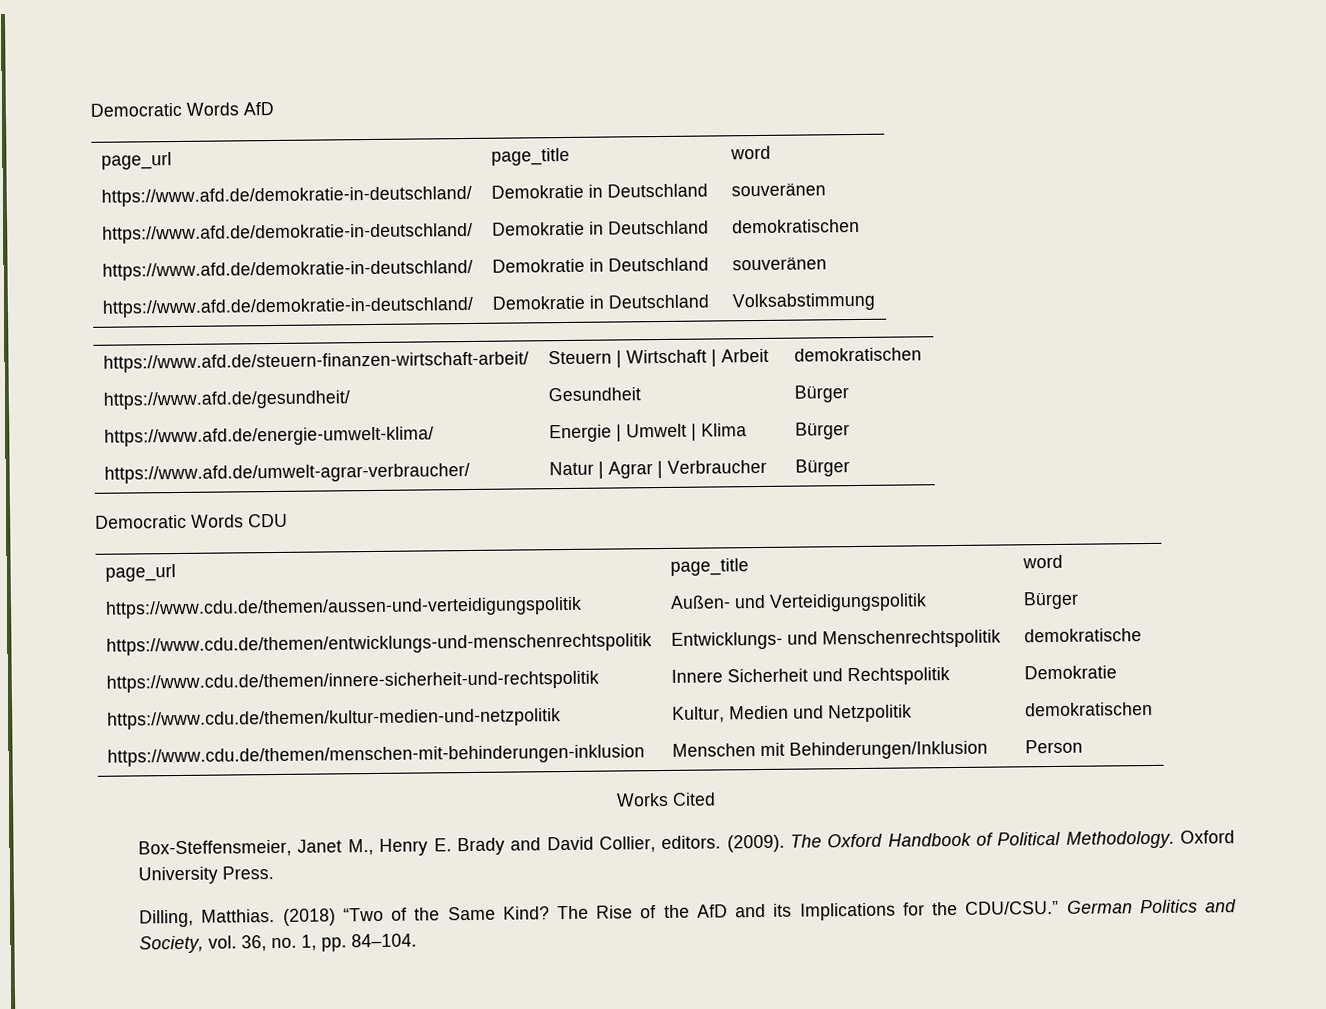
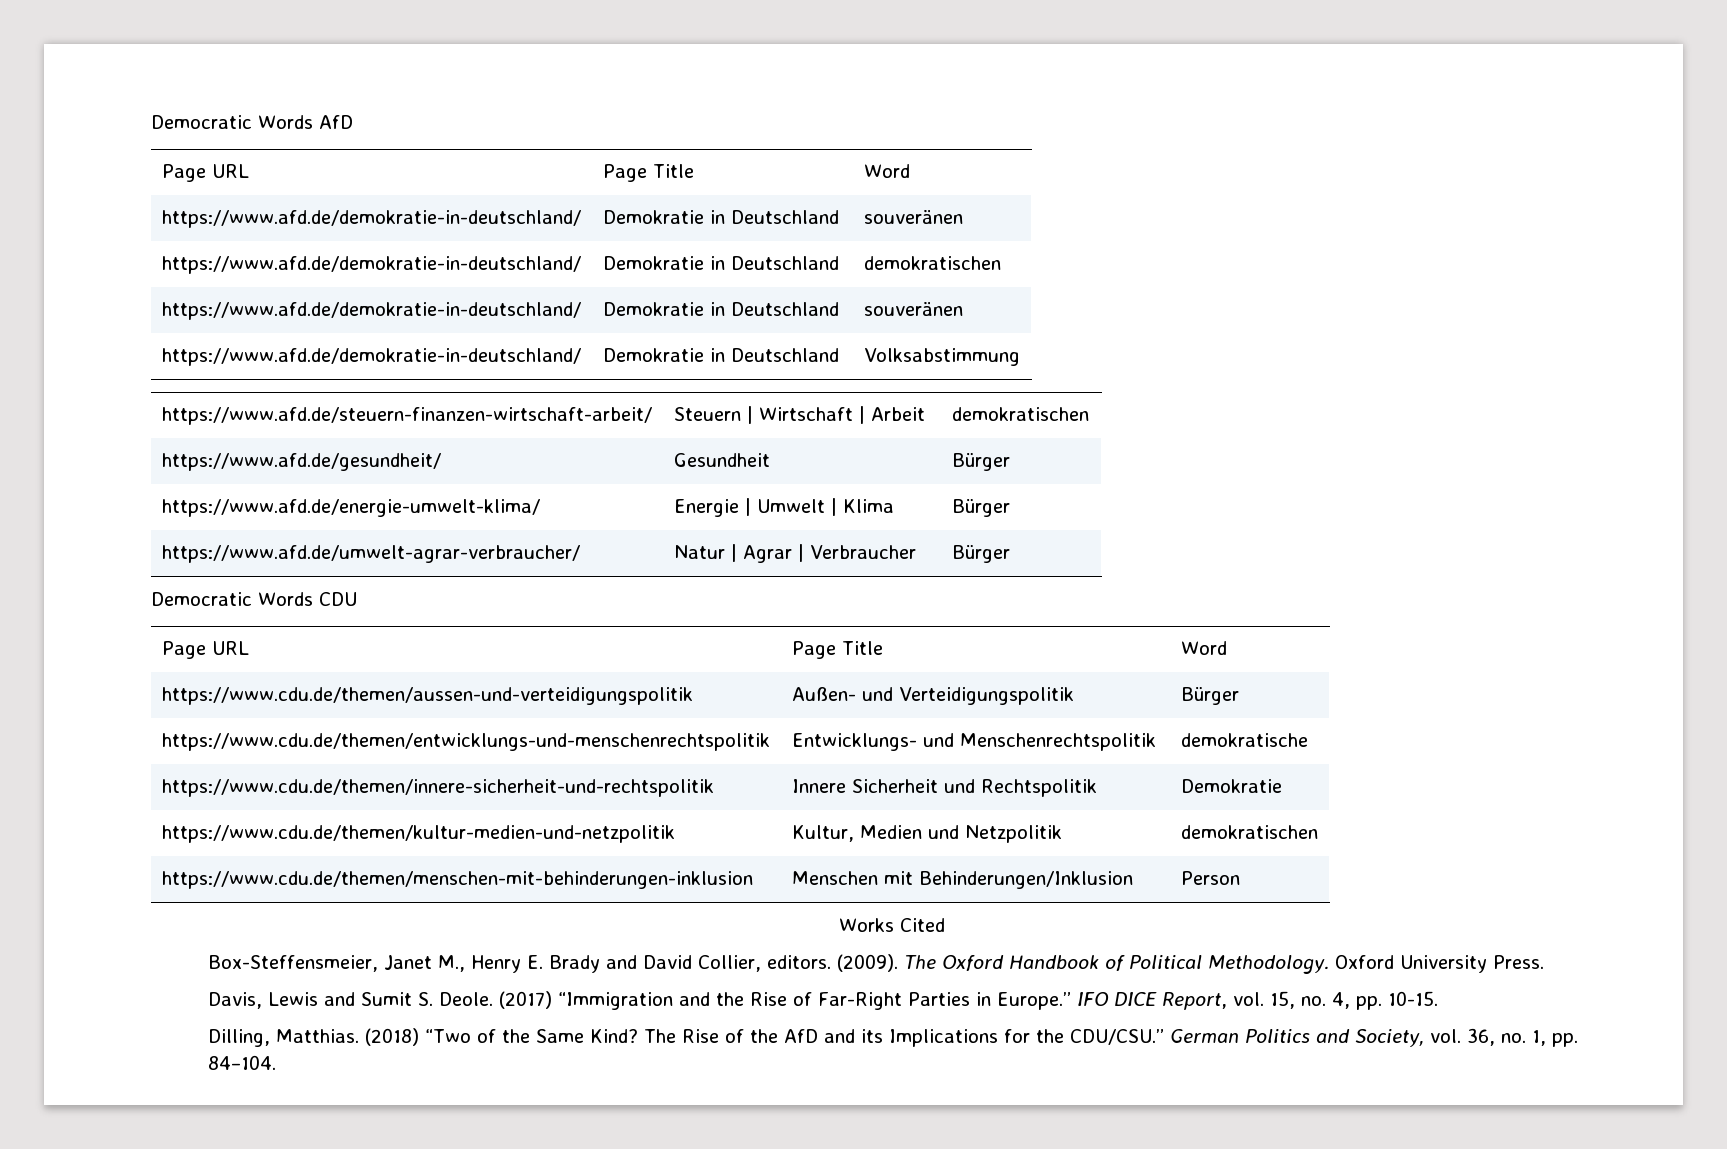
[100,152,172,170] [490,147,570,166] [729,145,771,160] page_url | page_title | word -> [161,164,249,182] [602,164,694,182] [863,164,910,178] Page URL | Page Title | Word
[104,564,176,582] [669,558,749,576] [1021,554,1063,569] page_url | page_title | word -> [161,641,249,659] [791,641,883,659] [1180,641,1227,655] Page URL | Page Title | Word
(275, 873) none -> [207,991,1438,1010] // Davis, Lewis and Sumit S. Deole. (2017) “Immigration and the Rise of Far-Right Parties in Europe.” IFO DICE Report, vol. 15, no. 4, pp. 10-15.

